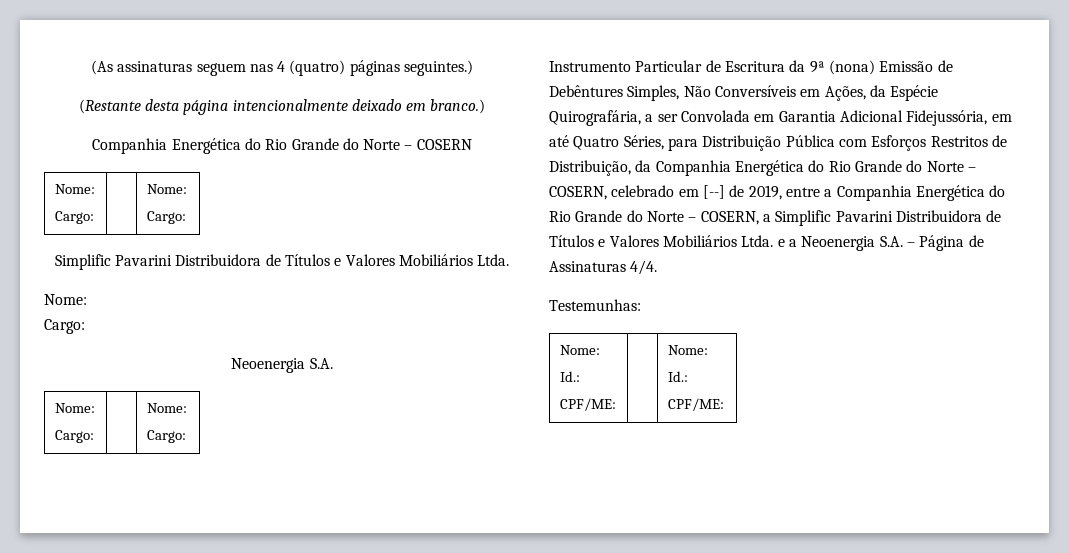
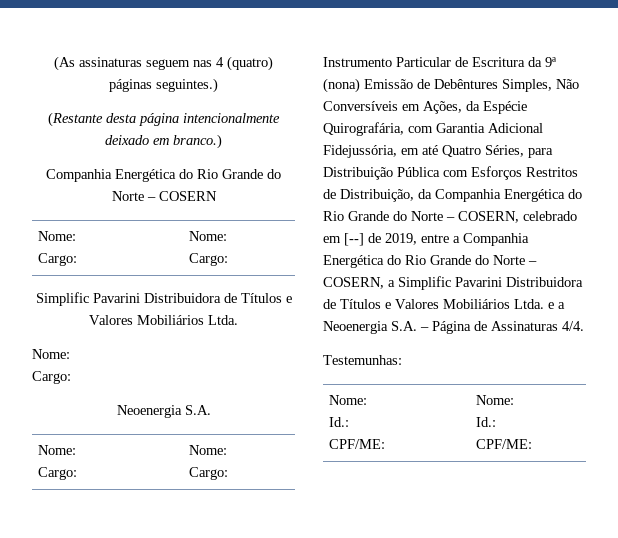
[645,110,775,122] a ser Convolada em -> [408,126,433,133] com

